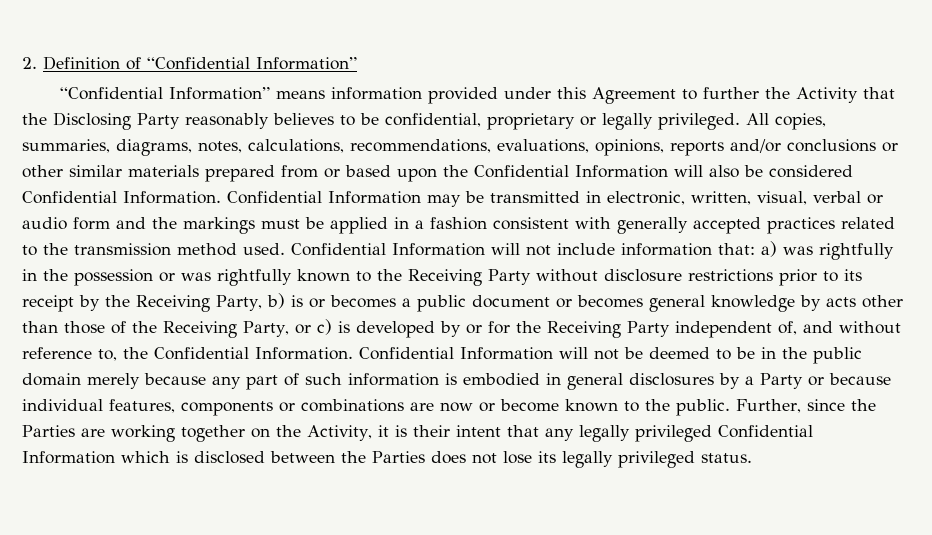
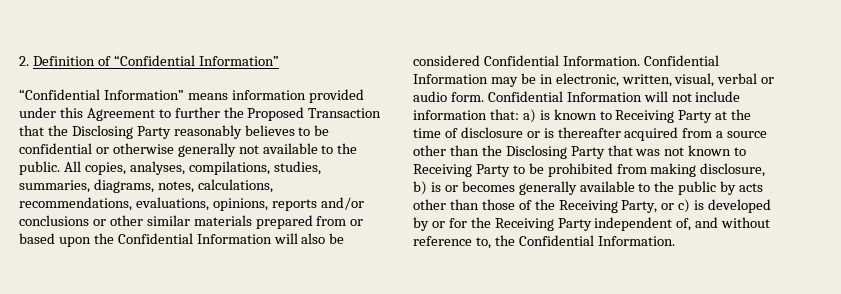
[796,87,859,103] Activity -> [247,107,382,121] Proposed Transaction
[385,113,826,130] confidential, proprietary or legally privileged. All copies, -> [19,143,358,157] [19,161,321,175] confidential or otherwise generally not available to the public. All copies, analyses, compilations, studies,
[490,191,580,203] transmitted -> (536, 78) none
[73,217,895,234] [22,243,285,256] form and the markings must be applied in a fashion consistent with generally accepted practices related to the transmission method used. -> [450,92,484,102] form.
[783,243,894,260] [22,269,862,286] [22,293,795,312] was rightfully in the possession or was rightfully known to the Receiving Party without disclosure restrictions prior to its receipt by the Receiving Party, b) is or becomes a public document or becomes general knowledge -> [539,109,752,123] [413,127,768,141] [413,145,747,159] [413,163,766,177] [413,181,717,195] is known to Receiving Party at the time of disclosure or is thereafter acquired from a source other than the Disclosing Party that was not known to Receiving Party to be prohibited from making disclosure, b) is or becomes generally available to the public
[359,347,862,364] [22,373,891,390] [22,399,876,416] [22,425,813,442] [22,451,752,468] Confidential Information will not be deemed to be in the public domain merely because any part of such information is embodied in general disclosures by a Party or because individual features, components or combinations are now or become known to the public. Further, since the Parties are working together on the Activity, it is their intent that any legally privileged Confidential Information which is disclosed between the Parties does not lose its legally privileged status. -> (675, 241) none

